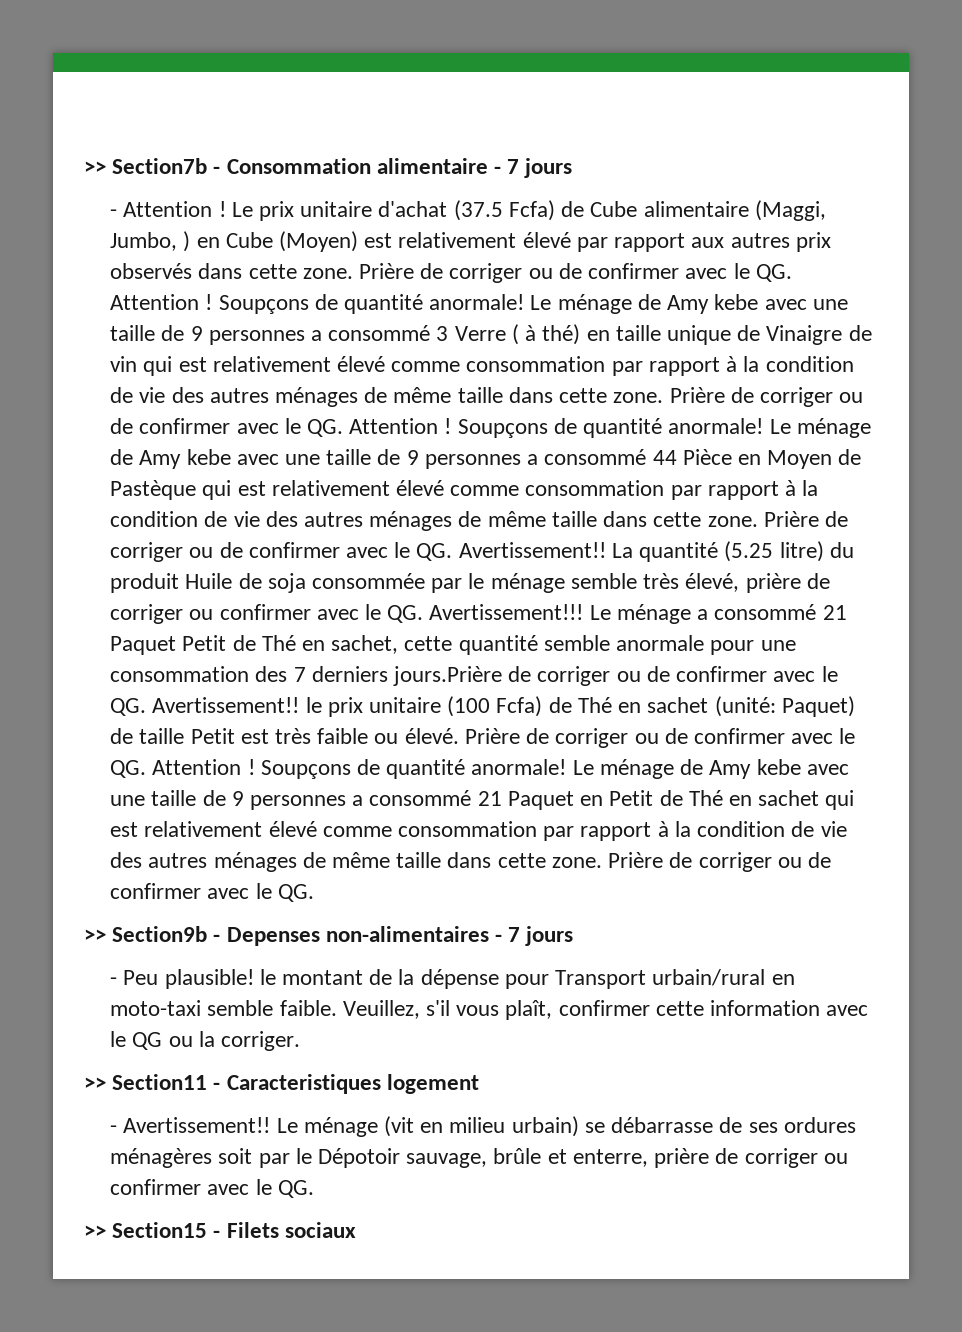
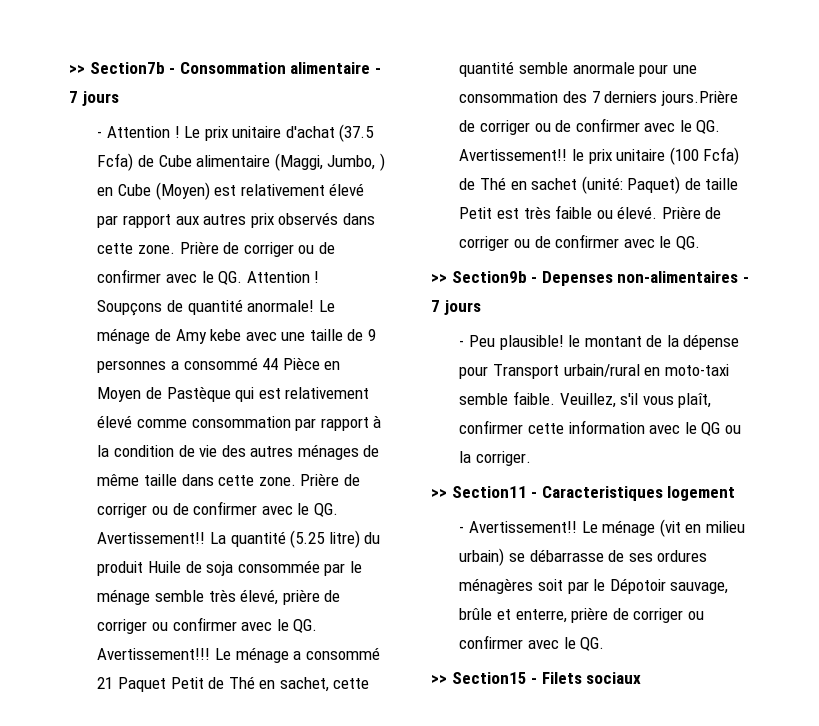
[436,324,872,345] [110,356,854,376] [110,387,864,407] [110,418,871,438] [110,449,647,469] 3 Verre ( à thé) en taille unique de Vinaigre de vin qui est relativement élevé comme consommation par rapport à la condition de vie des autres ménages de même taille dans cette zone. Prière de corriger ou de confirmer avec le QG. Attention ! Soupçons de quantité anormale! Le ménage de Amy kebe avec une taille de 9 personnes a consommé -> (258, 363) none
[152,759,849,779] [110,790,855,810] [110,821,847,841] [110,852,831,872] [110,883,314,902] Attention ! Soupçons de quantité anormale! Le ménage de Amy kebe avec une taille de 9 personnes a consommé 21 Paquet en Petit de Thé en sachet qui est relativement élevé comme consommation par rapport à la condition de vie des autres ménages de même taille dans cette zone. Prière de corriger ou de confirmer avec le QG. -> (700, 243) none

